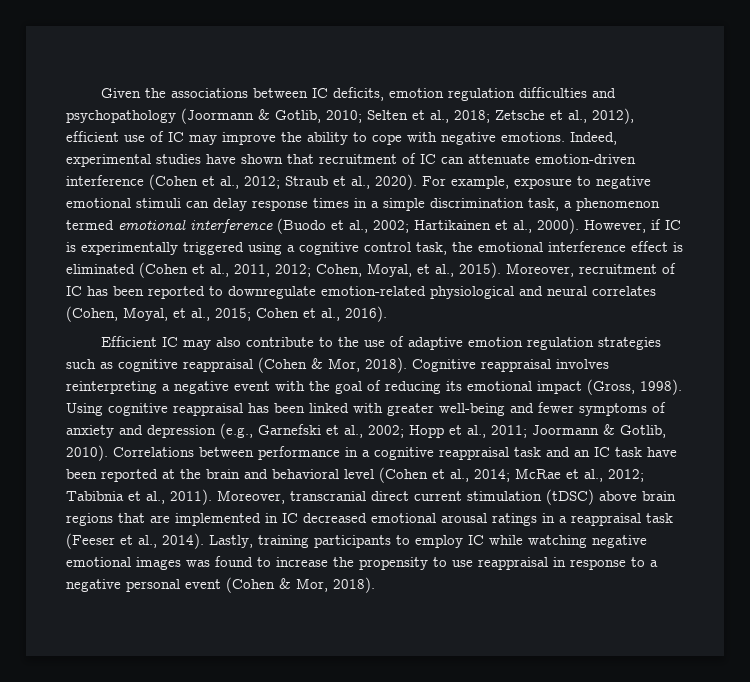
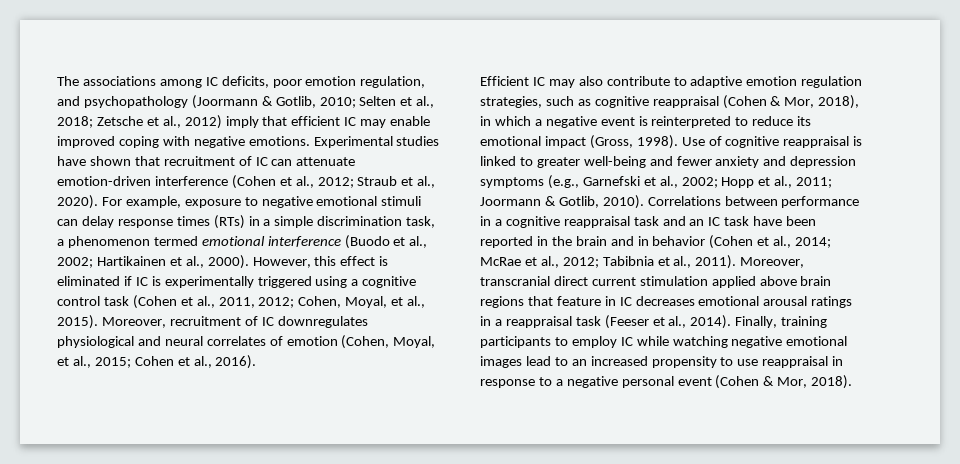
[101,87,588,101] Given the associations between IC deficits, emotion regulation difficulties -> [57,76,426,88] The associations among IC deficits, poor emotion regulation,
[592,108,634,124] [66,131,402,145] 2012), efficient use of IC may improve the ability to cope -> [184,115,431,129] [57,136,159,148] 2012) imply that efficient IC may enable improved coping
[570,132,617,145] [66,154,151,167] Indeed, experimental -> [313,136,393,148] Experimental
(349, 203) none -> [213,215,245,229] (RTs)
(646, 226) none -> [314,256,389,266] [57,276,120,286] this effect is eliminated
[416,241,683,255] [66,264,135,274] task, the emotional interference effect is eliminated -> [103,296,129,306] task
[87,286,426,299] has been reported to downregulate emotion-related -> [277,316,368,328] downregulates
(656, 291) none -> [269,336,338,346] of emotion
[338,336,405,347] the use of -> (687, 81) none
[598,337,662,350] strategies -> [480,96,542,108] strategies,
[365,357,609,373] [66,380,441,394] 2018). Cognitive reappraisal involves reinterpreting a negative event with the goal of reducing -> [818,95,860,109] [480,116,794,128] 2018), in which a negative event is reinterpreted to reduce
[66,403,383,416] Using cognitive reappraisal has been linked with -> [681,136,863,148] [480,156,533,166] Use of cognitive reappraisal is linked to
[579,402,666,416] symptoms of -> (712, 161) none
(216, 431) none -> [480,177,544,188] symptoms
[162,469,175,479] at -> [536,236,548,246] in
[272,469,374,479] behavioral level -> [637,236,706,246] in behavior
[546,489,594,505] (tDSC) -> [711,276,756,288] applied
[150,513,261,526] are implemented -> [556,296,601,306] feature
[303,513,367,523] decreased -> [635,296,695,306] decreases
[209,535,253,548] Lastly, -> [735,316,778,328] Finally,
[186,556,354,567] was found to increase the -> [525,356,648,366] lead to an increased

